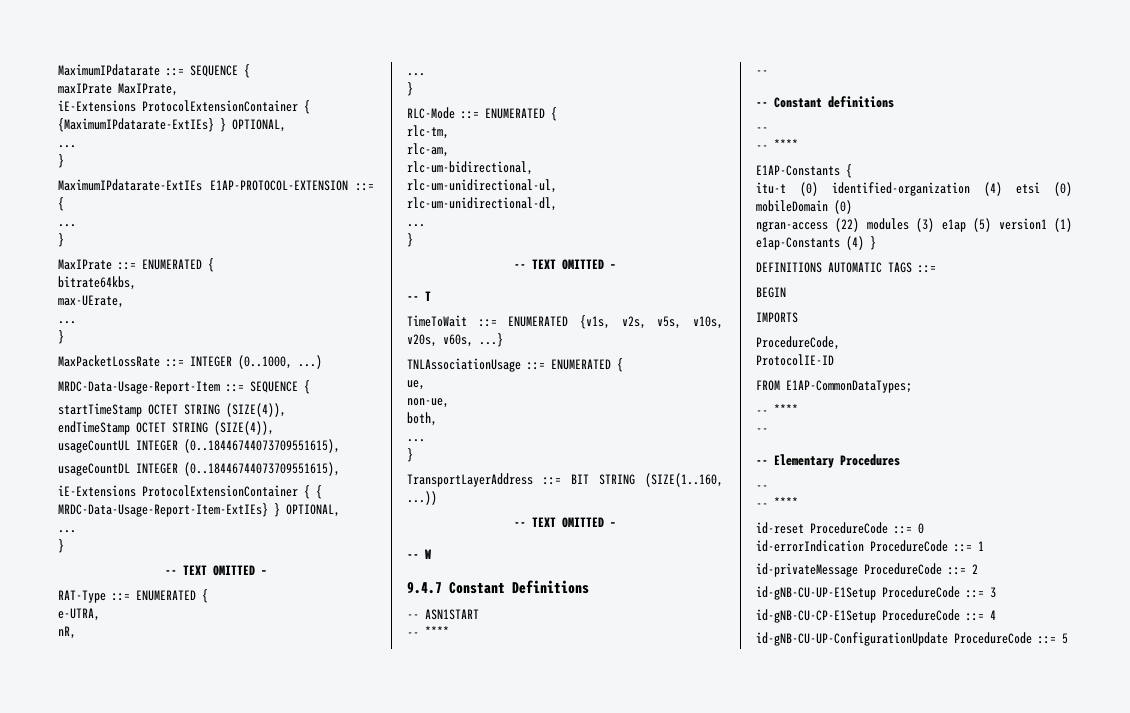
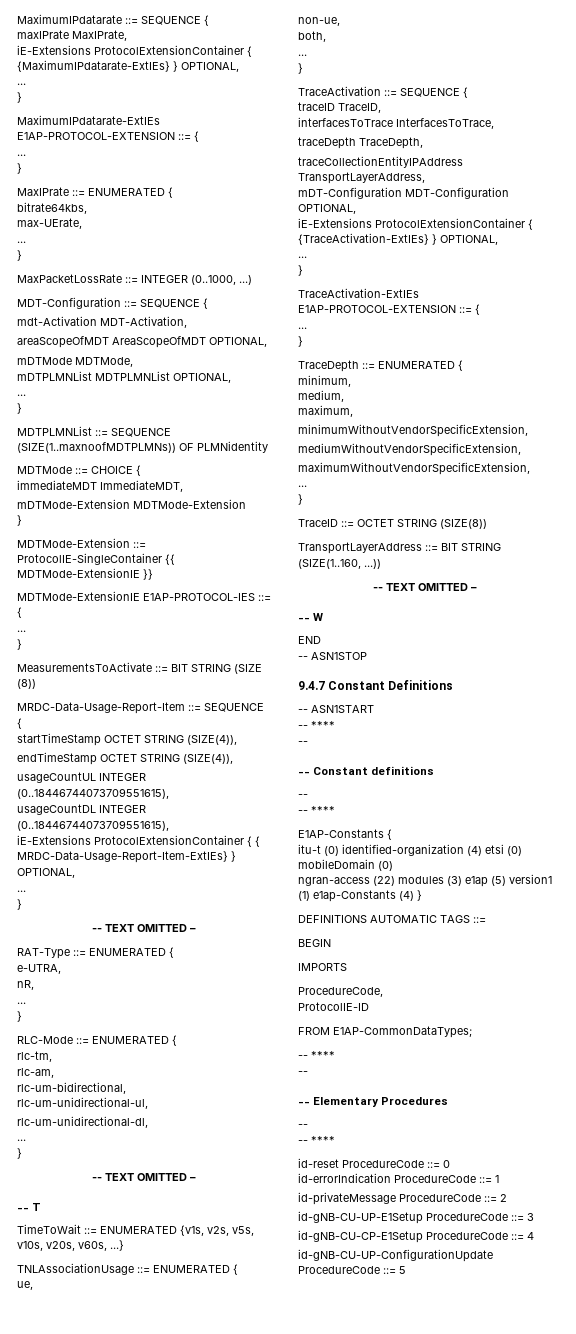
(322, 362) none -> [17,297,208,309] [17,316,187,328] [17,336,267,348] [17,357,133,367] [17,371,231,383] [17,394,26,396] [17,403,22,414] [17,426,171,437] [17,441,268,453] [17,465,141,476] [17,480,183,492] [17,499,246,509] [17,515,22,526] [17,538,146,548] [17,553,175,565] [17,568,153,580] [17,591,271,601] [17,607,22,618] [17,630,26,632] [17,639,22,650] [17,662,262,674] [17,679,36,689] // MDT-Configuration ::= SEQUENCE { // mdt-Activation MDT-Activation, // areaScopeOfMDT AreaScopeOfMDT OPTIONAL, // mDTMode MDTMode, // mDTPLMNList MDTPLMNList OPTIONAL, // ... // } // MDTPLMNList ::= SEQUENCE (SIZE(1..maxnoofMDTPLMNs)) OF PLMNidentity // MDTMode ::= CHOICE { // immediateMDT ImmediateMDT, // mDTMode-Extension MDTMode-Extension // } // MDTMode-Extension ::= ProtocolIE-SingleContainer {{ MDTMode-ExtensionIE }} // MDTMode-ExtensionIE E1AP-PROTOCOL-IES ::= { // ... // } // MeasurementsToActivate ::= BIT STRING (SIZE (8))
(413, 455) none -> [298,86,468,98] [298,102,381,113] [298,117,494,129] [298,137,423,149] [298,156,463,168] [298,172,425,184] [298,187,509,199] [298,204,356,214] [298,218,533,230] [298,233,498,245] [298,256,307,258] [298,265,303,276] [298,288,419,298] [298,304,480,315] [298,327,307,329] [298,336,303,347] [298,360,463,372] [298,375,351,387] [298,390,344,402] [298,405,353,417] [298,424,528,437] [298,443,521,456] [298,462,530,475] [298,485,307,487] [298,494,303,505] [298,519,487,529] // TraceActivation ::= SEQUENCE { // traceID TraceID, // interfacesToTrace InterfacesToTrace, // traceDepth TraceDepth, // traceCollectionEntityIPAddress TransportLayerAddress, // mDT-Configuration MDT-Configuration OPTIONAL, // iE-Extensions ProtocolExtensionContainer { {TraceActivation-ExtIEs} } OPTIONAL, // ... // } // TraceActivation-ExtIEs E1AP-PROTOCOL-EXTENSION ::= { // ... // } // TraceDepth ::= ENUMERATED { // minimum, // medium, // maximum, // minimumWithoutVendorSpecificExtension, // mediumWithoutVendorSpecificExtension, // maximumWithoutVendorSpecificExtension, // ... // } // TraceID ::= OCTET STRING (SIZE(8))
(431, 554) none -> [298,636,321,644] [298,652,367,660] // END // -- ASN1STOP

